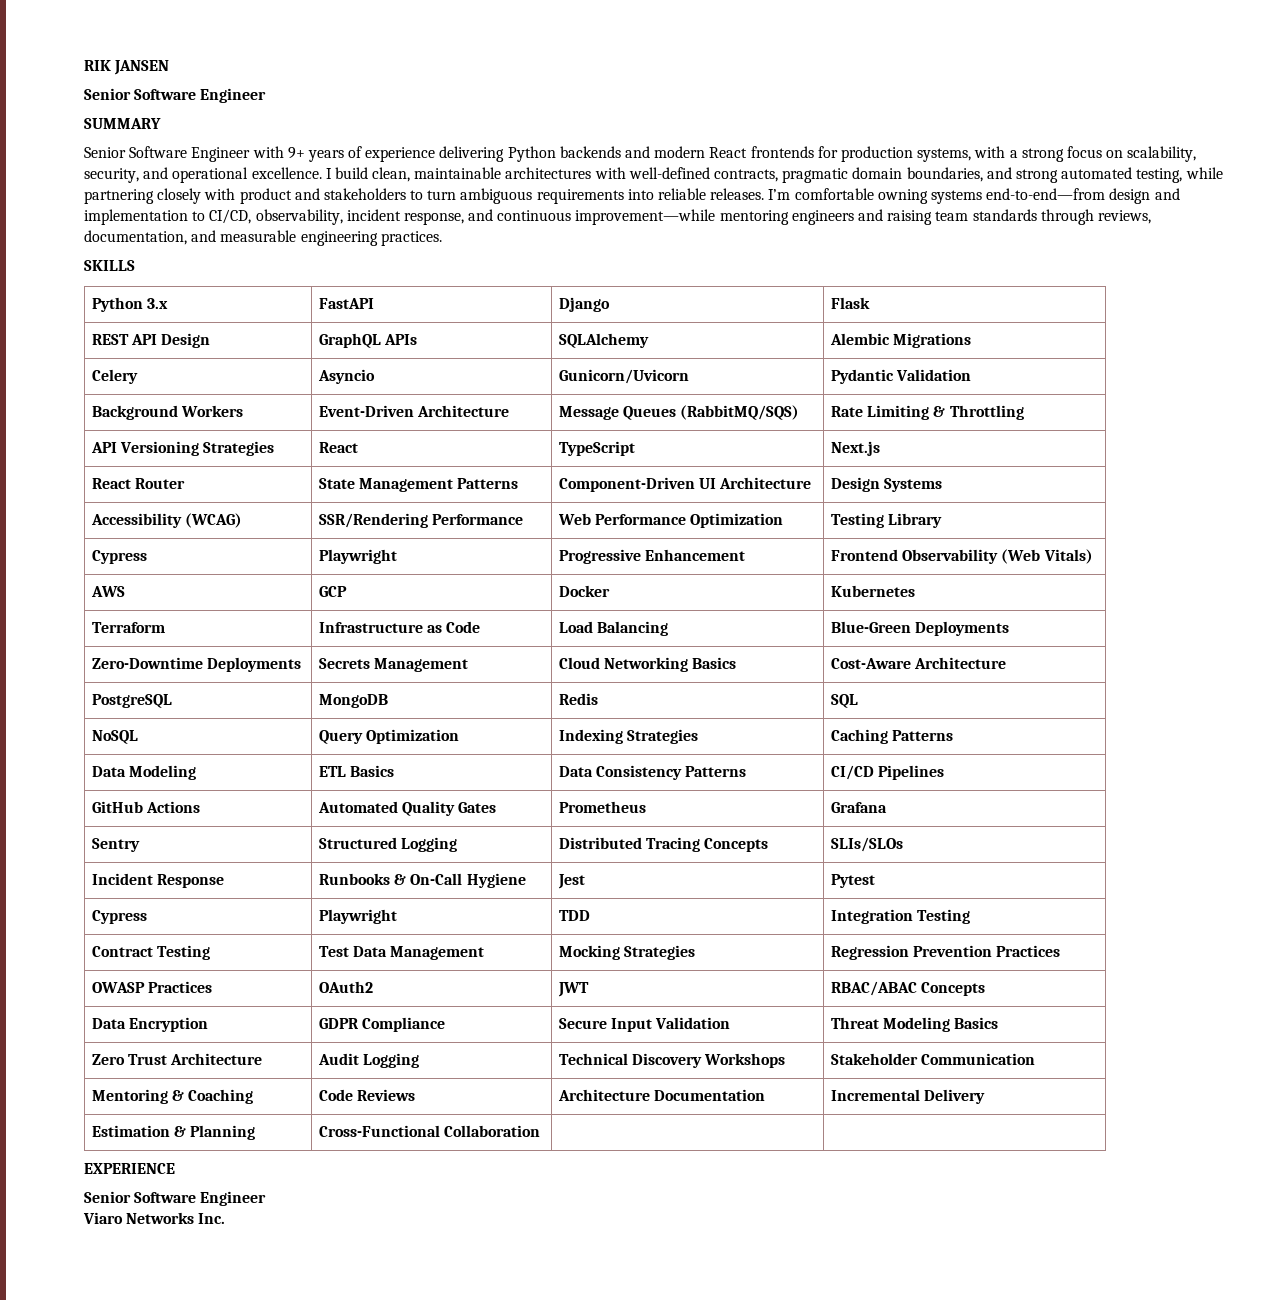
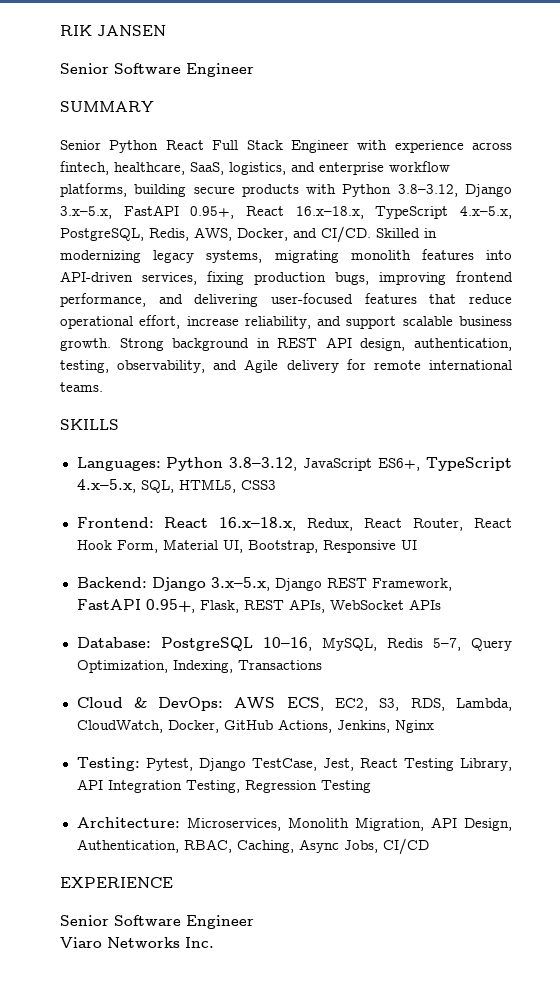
[129,146,1197,162] [84,167,1223,183] [84,188,1180,204] [84,209,1151,225] [84,230,442,246] [84,260,135,271] [92,297,169,312] [319,298,375,309] [559,297,611,312] [831,297,871,309] [92,333,211,348] [319,333,418,348] [559,333,650,348] [830,333,972,348] [92,369,139,384] [318,369,376,384] [559,369,690,384] [831,369,972,384] [92,405,244,420] [319,405,510,417] [559,405,800,420] [831,405,1024,420] [91,441,275,456] [319,442,359,453] [559,441,636,456] [831,441,881,456] [92,478,186,489] [319,478,519,492] [559,477,812,492] [831,477,943,492] [91,513,243,528] [319,513,524,528] [558,513,784,528] [831,513,943,528] [92,550,148,564] [319,549,398,564] [559,549,746,564] [831,549,1093,564] [91,586,126,597] [319,586,348,597] [559,585,611,597] [831,585,916,597] [92,622,166,633] [319,621,481,633] [559,621,669,636] [831,621,1010,636] [92,657,302,672] [319,658,469,672] [559,657,737,672] [831,657,1007,669] [92,694,173,708] [319,694,389,708] [559,693,599,705] [831,694,859,708] [92,730,139,744] [319,729,460,744] [559,729,699,744] [831,729,954,744] [92,765,197,780] [319,765,395,777] [559,765,747,780] [831,765,945,780] [92,801,201,813] [318,801,497,816] [559,801,647,813] [831,802,888,813] [92,838,141,852] [319,837,458,852] [559,837,769,852] [831,837,904,852] [92,873,225,888] [319,873,526,888] [558,874,586,889] [831,874,876,888] [92,910,148,924] [319,909,398,924] [559,910,591,921] [831,909,971,924] [92,945,211,960] [319,946,485,960] [559,945,696,960] [831,945,1061,960] [92,981,213,993] [319,981,374,993] [558,982,590,997] [831,981,986,996] [92,1017,209,1032] [319,1017,446,1032] [559,1017,731,1032] [831,1017,999,1032] [92,1053,263,1065] [318,1053,420,1068] [559,1053,786,1068] [831,1053,1036,1065] [92,1089,254,1104] [319,1089,416,1101] [558,1089,766,1101] [831,1089,986,1104] [92,1125,256,1140] [319,1125,541,1137] Software Engineer with 9+ years of experience delivering Python backends and modern React frontends for production systems, with a strong focus on scalability, security, and operational excellence. I build clean, maintainable architectures with well-defined contracts, pragmatic domain boundaries, and strong automated testing, while partnering closely with product and stakeholders to turn ambiguous requirements into reliable releases. I’m comfortable owning systems end-to-end—from design and implementation to CI/CD, observability, incident response, and continuous improvement—while mentoring engineers and raising team standards through reviews, documentation, and measurable engineering practices. // SKILLS // Python 3.x | FastAPI | Django | Flask // REST API Design | GraphQL APIs | SQLAlchemy | Alembic Migrations // Celery | Asyncio | Gunicorn/Uvicorn | Pydantic Validation // Background Workers | Event-Driven Architecture | Message Queues (RabbitMQ/SQS) | Rate Limiting & Throttling // API Versioning Strategies | React | TypeScript | Next.js // React Router | State Management Patterns | Component-Driven UI Architecture | Design Systems // Accessibility (WCAG) | SSR/Rendering Performance | Web Performance Optimization | Testing Library // Cypress | Playwright | Progressive Enhancement | Frontend Observability (Web Vitals) // AWS | GCP | Docker | Kubernetes // Terraform | Infrastructure as Code | Load Balancing | Blue-Green Deployments // Zero-Downtime Deployments | Secrets Management | Cloud Networking Basics | Cost-Aware Architecture // PostgreSQL | MongoDB | Redis | SQL // NoSQL | Query Optimization | Indexing Strategies | Caching Patterns // Data Modeling | ETL Basics | Data Consistency Patterns | CI/CD Pipelines // GitHub Actions | Automated Quality Gates | Prometheus | Grafana // Sentry | Structured Logging | Distributed Tracing Concepts | SLIs/SLOs // Incident Response | Runbooks & On-Call Hygiene | Jest | Pytest // Cypress | Playwright | TDD | Integration Testing // Contract Testing | Test Data Management | Mocking Strategies | Regression Prevention Practices // OWASP Practices | OAuth2 | JWT | RBAC/ABAC Concepts // Data Encryption | GDPR Compliance | Secure Input Validation | Threat Modeling Basics // Zero Trust Architecture | Audit Logging | Technical Discovery Workshops | Stakeholder Communication // Mentoring & Coaching | Code Reviews | Architecture Documentation | Incremental Delivery // Estimation & Planning | Cross-Functional Collaboration | | -> [109,140,512,153] [60,161,450,175] [60,183,512,197] [60,205,512,219] [60,226,437,243] [60,249,512,263] [60,271,513,285] [60,293,512,307] [60,315,512,329] [60,337,512,351] [60,359,512,373] [60,382,103,392] [60,419,119,430] [76,457,512,471] [76,479,276,493] [76,517,512,531] [76,539,417,553] [76,577,452,591] [76,599,441,613] [76,637,512,651] [76,660,322,673] [76,697,512,711] [76,719,434,733] [76,757,512,771] [76,779,371,793] [76,817,512,831] [76,838,429,855] Python React Full Stack Engineer with experience across fintech, healthcare, SaaS, logistics, and enterprise workflow platforms, building secure products with Python 3.8–3.12, Django 3.x–5.x, FastAPI 0.95+, React 16.x–18.x, TypeScript 4.x–5.x, PostgreSQL, Redis, AWS, Docker, and CI/CD. Skilled in modernizing legacy systems, migrating monolith features into API-driven services, fixing production bugs, improving frontend performance, and delivering user-focused features that reduce operational effort, increase reliability, and support scalable business growth. Strong background in REST API design, authentication, testing, observability, and Agile delivery for remote international teams. // SKILLS // Languages: Python 3.8–3.12, JavaScript ES6+, TypeScript 4.x–5.x, SQL, HTML5, CSS3 // Frontend: React 16.x–18.x, Redux, React Router, React Hook Form, Material UI, Bootstrap, Responsive UI // Backend: Django 3.x–5.x, Django REST Framework, FastAPI 0.95+, Flask, REST APIs, WebSocket APIs // Database: PostgreSQL 10–16, MySQL, Redis 5–7, Query Optimization, Indexing, Transactions // Cloud & DevOps: AWS ECS, EC2, S3, RDS, Lambda, CloudWatch, Docker, GitHub Actions, Jenkins, Nginx // Testing: Pytest, Django TestCase, Jest, React Testing Library, API Integration Testing, Regression Testing // Architecture: Microservices, Monolith Migration, API Design, Authentication, RBAC, Caching, Async Jobs, CI/CD

